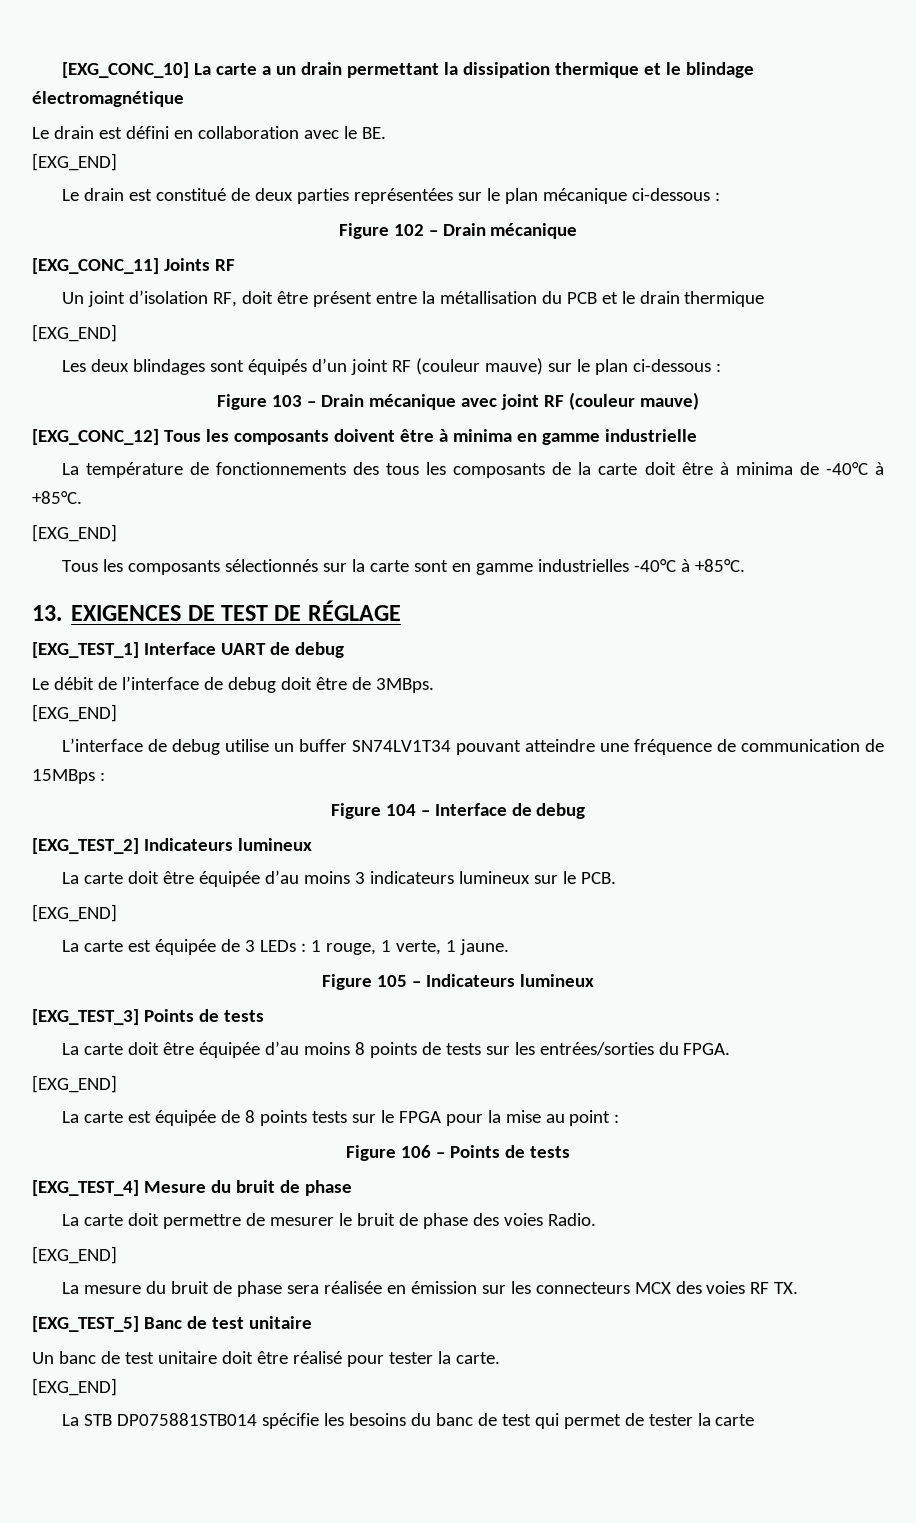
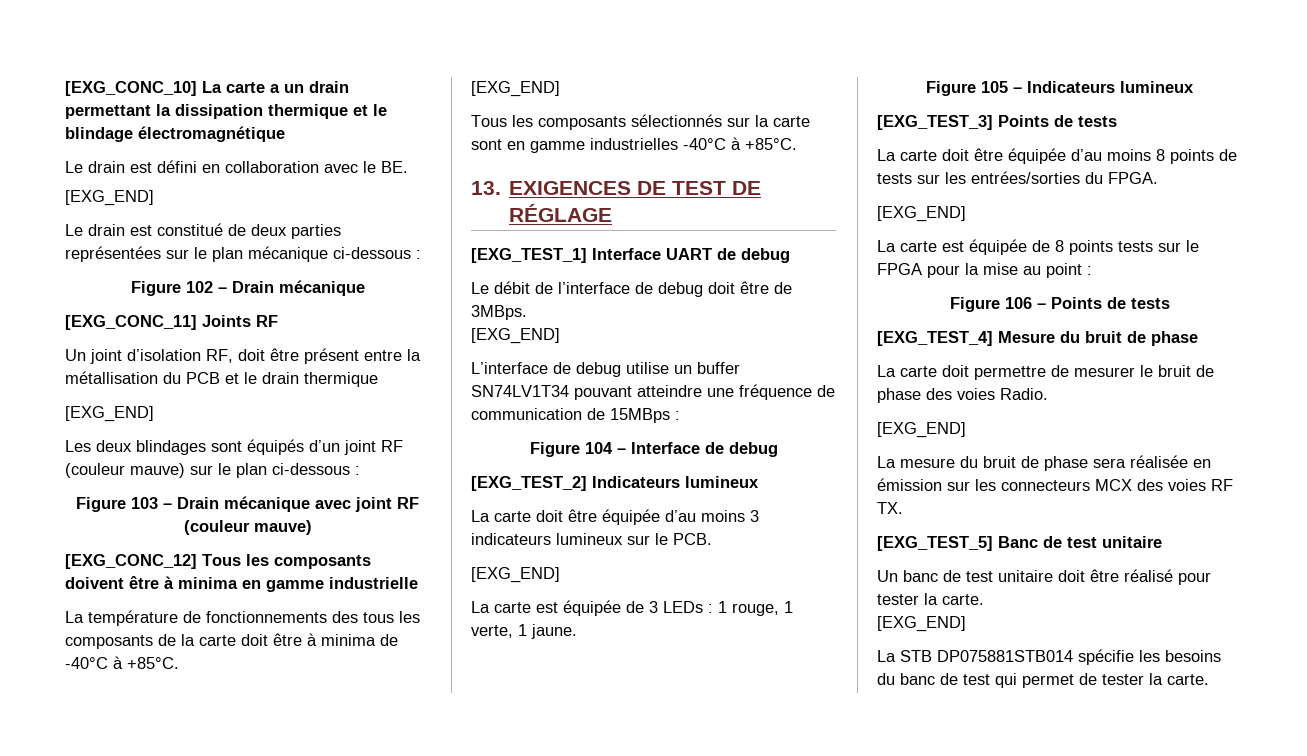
[715,1414,755,1426] carte -> [1167,674,1209,685] carte.

